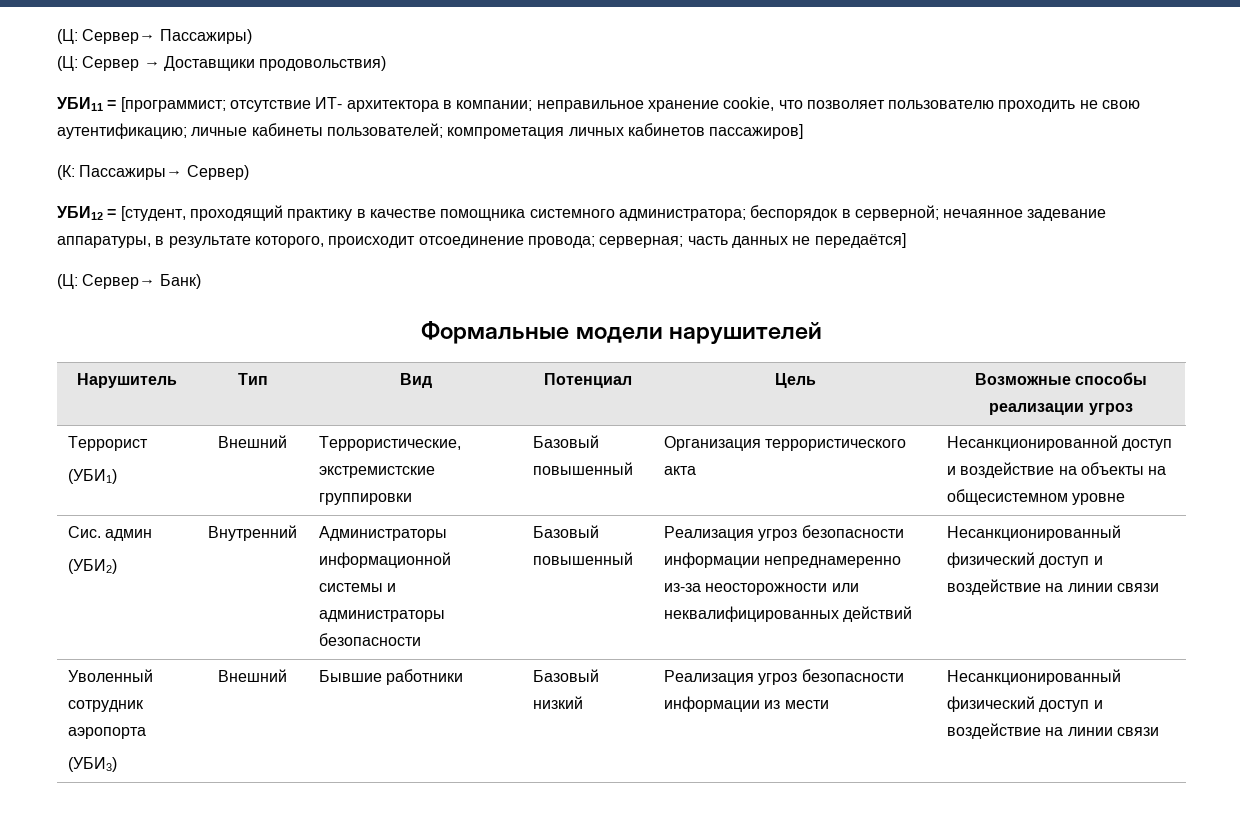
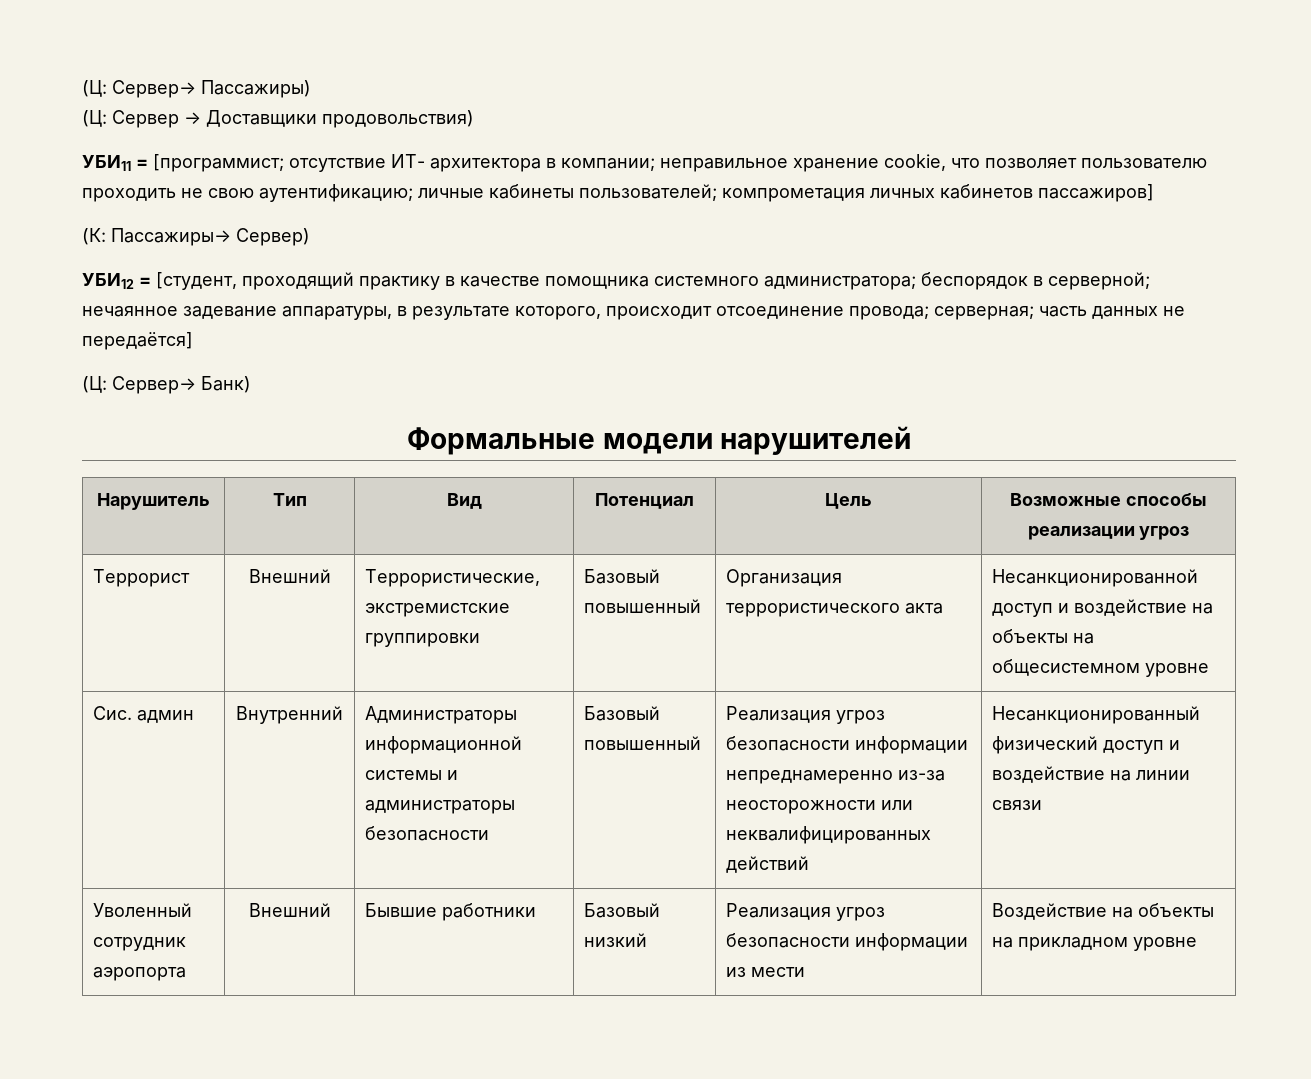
[68,469,118,484] // (УБИ1) -> (190, 578) none
[68,559,118,574] // (УБИ2) -> (194, 716) none
[68,757,118,772] // (УБИ3) -> (186, 974) none
[947,669,1122,685] [947,696,1103,712] [947,723,1159,739] Несанкционированный физический доступ и воздействие на линии связи -> [991,903,1214,920] [991,937,1197,951] Воздействие на объекты на прикладном уровне

